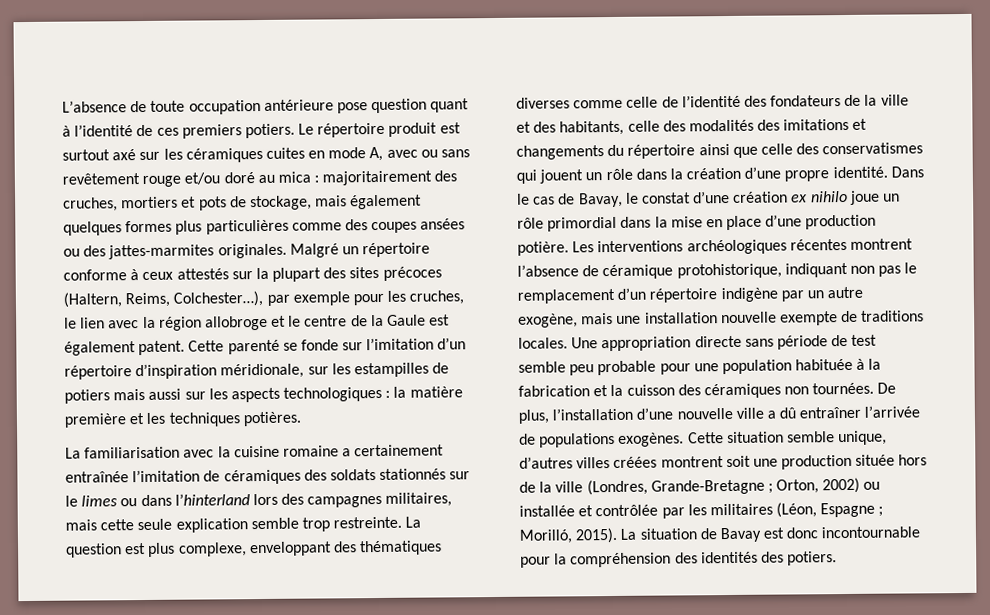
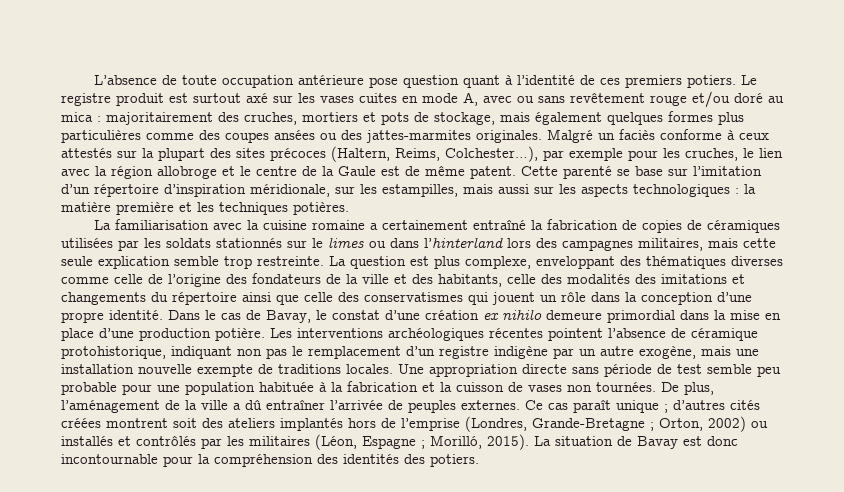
[317,122,386,138] répertoire -> [61,93,111,106] registre
[185,147,263,163] céramiques -> [320,96,354,103] vases
[362,242,431,258] répertoire -> [619,129,655,140] faciès
[64,341,136,356] également -> [405,165,465,176] de même
[300,339,339,351] fonde -> [635,166,663,176] base
[353,362,450,378] [64,389,110,404] estampilles de potiers -> [382,184,458,197] estampilles,
[65,469,327,485] entraînée l’imitation de céramiques des -> [472,219,780,233] [61,238,161,251] entraîné la fabrication de copies de céramiques utilisées par les
[681,94,741,108] l’identité -> [168,274,221,287] l’origine
[686,167,742,180] création -> [641,292,713,305] conception
[849,190,901,205] [517,217,544,229] joue un rôle -> [546,310,602,320] demeure
[849,238,913,250] montrent -> [548,328,603,341] pointent
[649,288,718,303] répertoire -> [439,346,489,359] registre
[677,383,781,399] des céramiques -> [508,382,562,392] de vases
[552,407,733,421] l’installation d’une nouvelle -> [61,400,197,413] l’aménagement de la
[539,430,888,448] [519,454,928,470] [519,481,584,493] populations exogènes. Cette situation semble unique, d’autres villes créées montrent soit une production située hors de la ville -> [408,399,760,413] [61,418,460,431] peuples externes. Ce cas paraît unique ; d’autres cités créées montrent soit des ateliers implantés hors de l’emprise
[519,504,659,517] installée et contrôlée -> [61,435,196,446] installés et contrôlés

